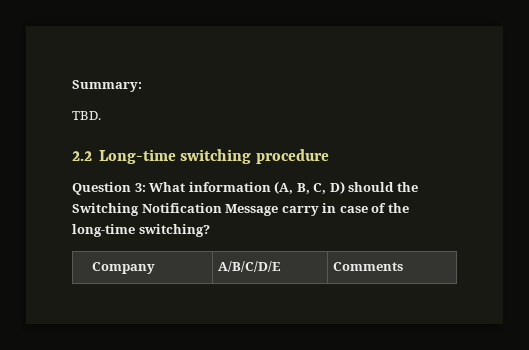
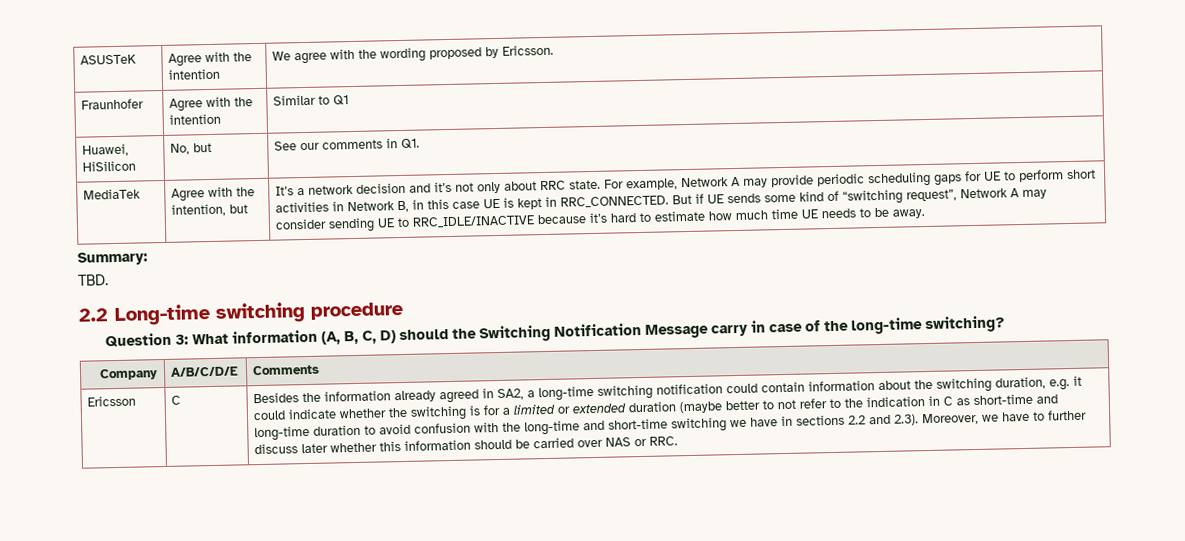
(72, 86) none -> [80,54,138,65] [168,51,253,67] [168,68,221,80] [272,44,555,65] [81,98,145,110] [169,96,254,112] [169,113,222,125] [273,94,350,106] [82,143,130,157] [82,160,137,172] [170,142,213,155] [274,138,421,151] [83,188,142,200] [171,186,256,202] [171,203,249,217] [275,169,1097,196] [275,188,1048,213] [275,207,926,233] ASUSTeK | Agree with the intention | We agree with the wording proposed by Ericsson. // Fraunhofer | Agree with the intention | Similar to Q1 // Huawei, HiSilicon | No, but | See our comments in Q1. // MediaTek | Agree with the intention, but | It’s a network decision and it’s not only about RRC state. For example, Network A may provide periodic scheduling gaps for UE to perform short activities in Network B, in this case UE is kept in RRC_CONNECTED. But if UE sends some kind of “switching request”, Network A may consider sending UE to RRC_IDLE/INACTIVE because it’s hard to estimate how much time UE needs to be away. //
(403, 266) none -> [87,395,137,407] [171,395,182,405] [253,375,1083,404] [253,393,1059,421] [254,409,1088,442] [254,436,679,455] // Ericsson | C | Besides the information already agreed in SA2, a long-time switching notification could contain information about the switching duration, e.g. it could indicate whether the switching is for a limited or extended duration (maybe better to not refer to the indication in C as short-time and long-time duration to avoid confusion with the long-time and short-time switching we have in sections 2.2 and 2.3). Moreover, we have to further discuss later whether this information should be carried over NAS or RRC.

